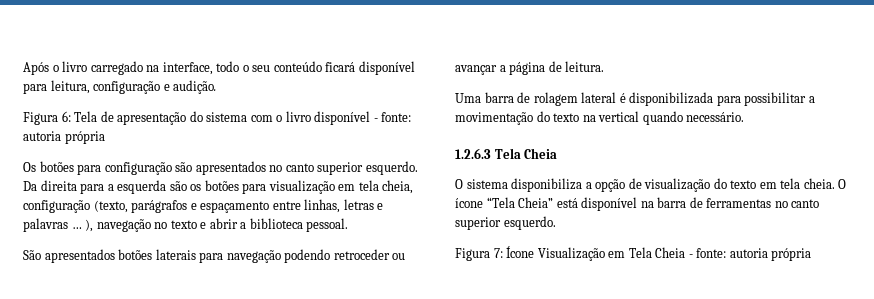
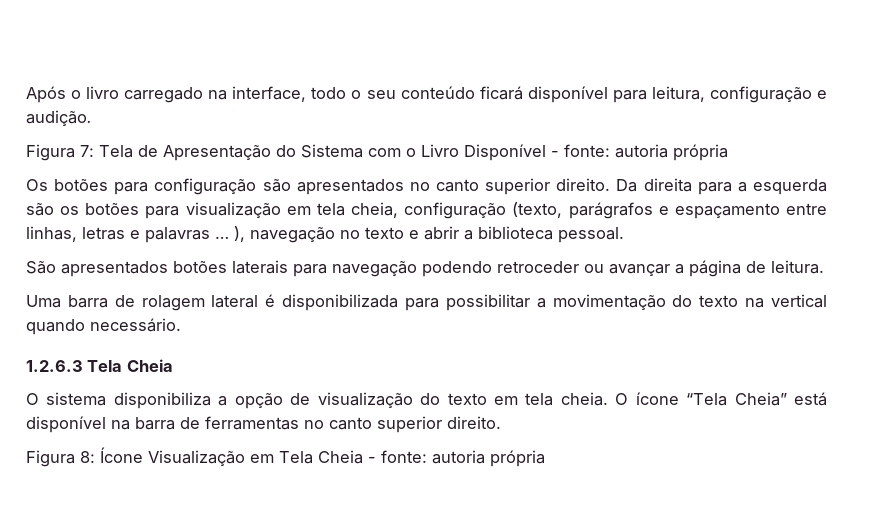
[61,111,71,122] 6: -> [80,145,94,157] 7:
[117,111,371,125] apresentação do sistema com o livro disponível -> [163,144,546,161] Apresentação do Sistema com o Livro Disponível
[365,161,418,175] esquerdo. -> [556,178,611,191] direito.
[503,216,556,230] [455,248,503,261] esquerdo. // Figura 7: -> [447,416,501,429] [26,450,95,467] direito. // Figura 8:

